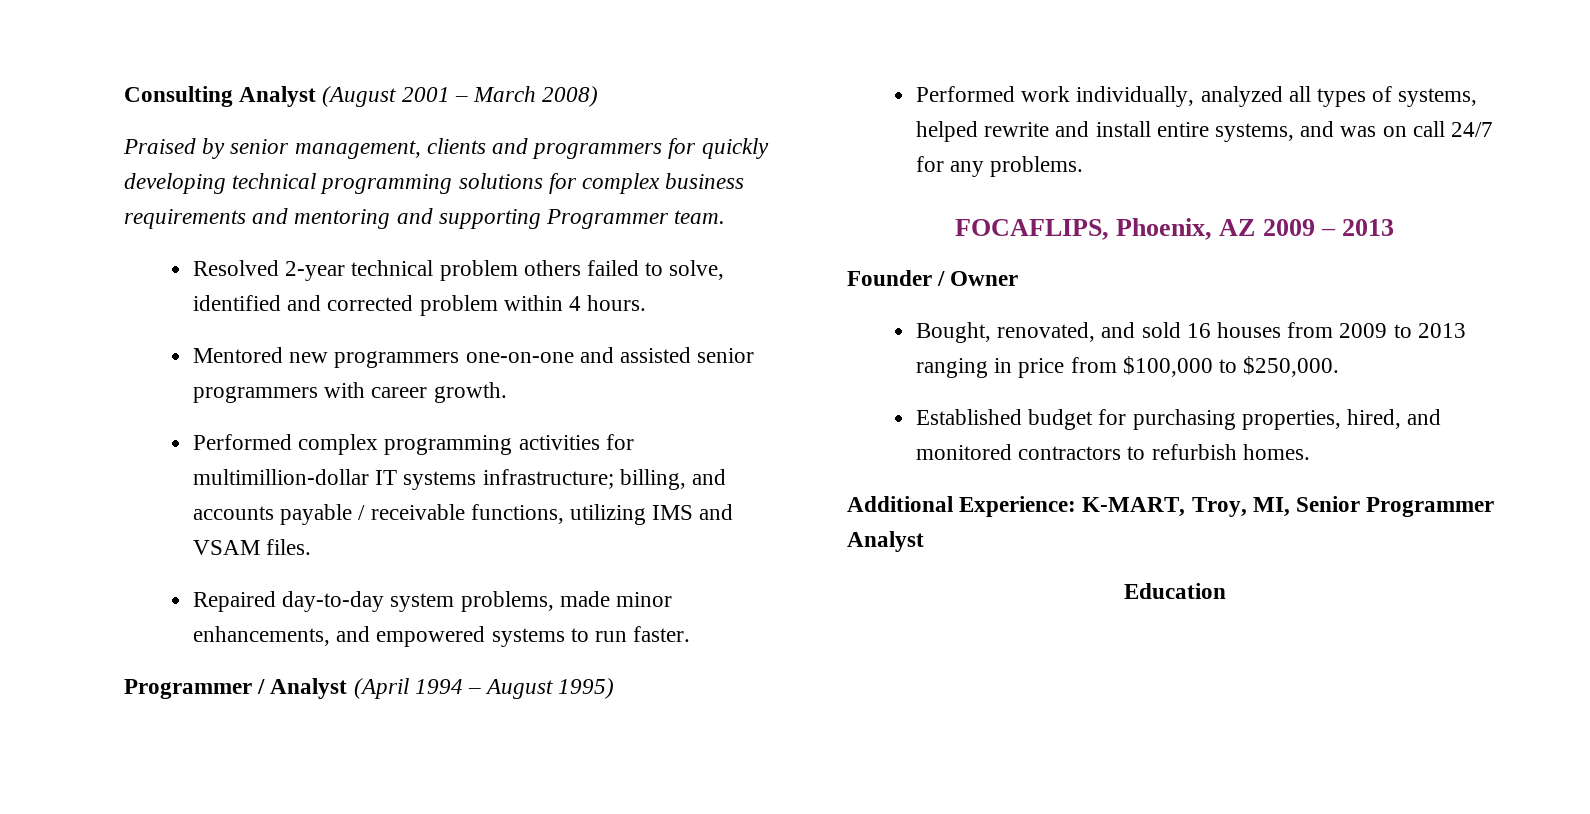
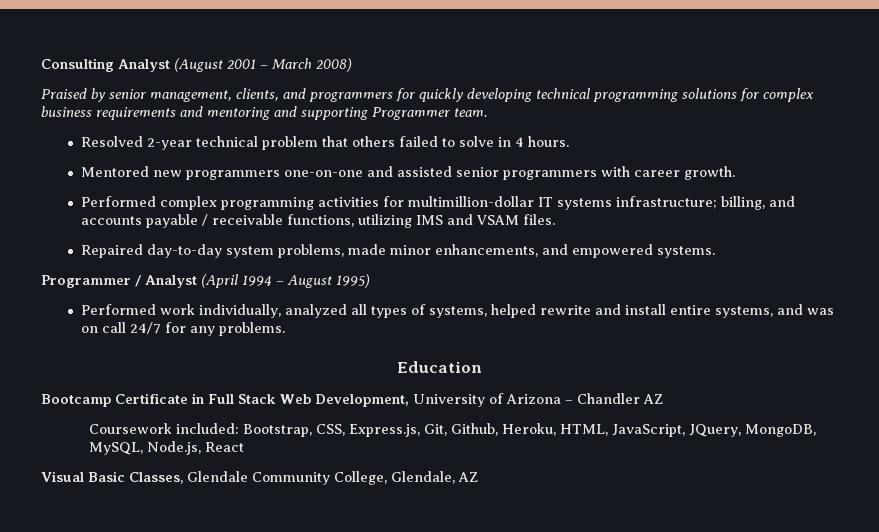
[426,138,486,154] clients -> [236,88,279,101] clients,
(518, 270) none -> [322,136,349,147] that
[669,260,725,280] [192,295,563,316] solve, identified and corrected problem within -> [459,136,512,147] solve in
[491,626,691,647] systems to run faster. -> [657,246,716,258] systems.
[955,218,1394,240] [847,270,1019,286] [915,322,1466,343] [915,356,1340,378] [915,409,1442,430] [915,444,1310,460] [847,496,1495,517] [847,531,924,552] [1123,583,1226,599] FOCAFLIPS, Phoenix, AZ 2009 – 2013 // Founder / Owner // Bought, renovated, and sold 16 houses from 2009 to 2013 ranging in price from $100,000 to $250,000. // Established budget for purchasing properties, hired, and monitored contractors to refurbish homes. // Additional Experience: K-MART, Troy, MI, Senior Programmer Analyst // Education -> [397,361,482,373] [41,393,663,407] [89,423,817,437] [89,441,245,455] [41,471,478,485] Education // Bootcamp Certificate in Full Stack Web Development, University of Arizona – Chandler AZ // Coursework included: Bootstrap, CSS, Express.js, Git, Github, Heroku, HTML, JavaScript, JQuery, MongoDB, MySQL, Node.js, React // Visual Basic Classes, Glendale Community College, Glendale, AZ

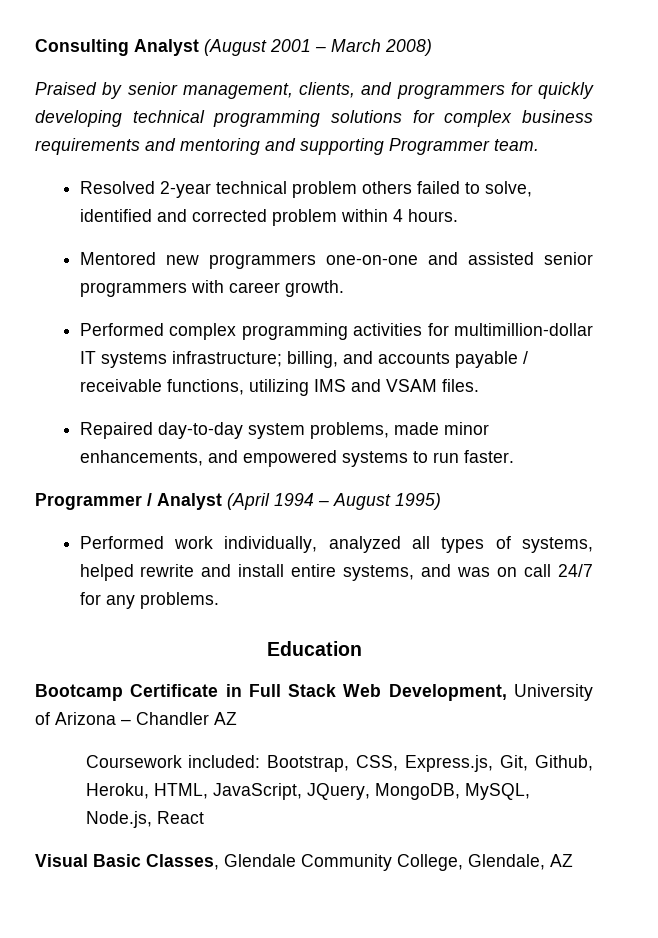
[322,136,349,147] that -> (357, 189) none
[459,136,512,147] solve in -> [484,181,532,197] [79,209,388,226] solve, identified and corrected problem within
[657,246,716,258] systems. -> [341,450,514,467] systems to run faster.

